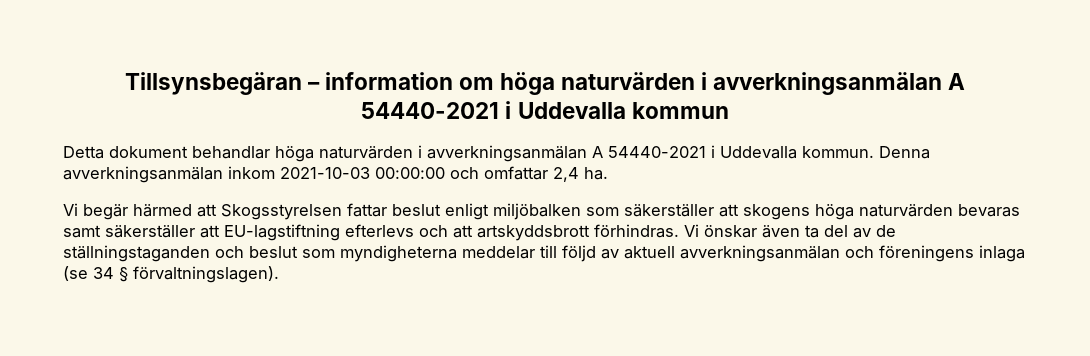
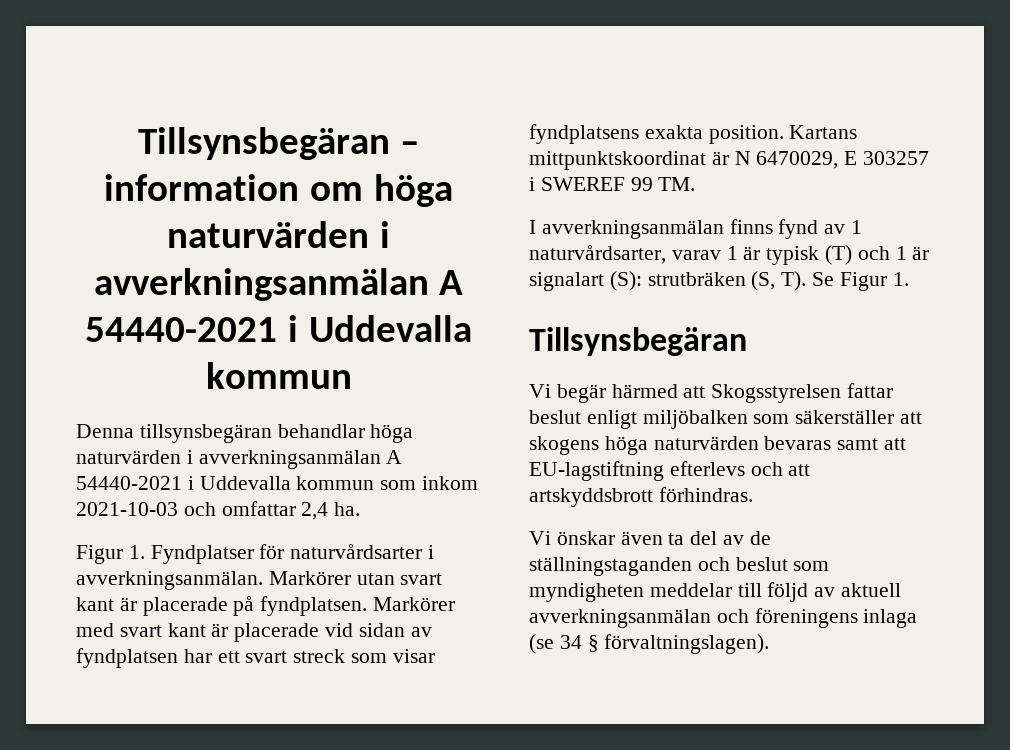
[63,146,188,159] Detta dokument -> [76,424,272,443] Denna tillsynsbegäran
[802,146,930,159] [63,166,223,183] kommun. Denna avverkningsanmälan -> [296,476,417,490] kommun som
[375,167,445,179] 00:00:00 -> (178, 509) none
(608, 173) none -> [76,544,435,564] [76,571,443,590] [76,596,456,616] [76,623,432,642] [76,648,435,668] [529,124,858,144] [529,151,930,170] [529,177,696,191] [529,219,863,239] [529,245,930,265] [529,271,909,291] [529,327,747,356] // Figur 1. Fyndplatser för naturvårdsarter i avverkningsanmälan. Markörer utan svart kant är placerade på fyndplatsen. Markörer med svart kant är placerade vid sidan av fyndplatsen har ett svart streck som visar fyndplatsens exakta position. Kartans mittpunktskoordinat är N 6470029, E 303257 i SWEREF 99 TM. // I avverkningsanmälan finns fynd av 1 naturvårdsarter, varav 1 är typisk (T) och 1 är signalart (S): strutbräken (S, T). Se Figur 1. // Tillsynsbegäran
[105,225,195,238] säkerställer -> (879, 444) none
(679, 231) none -> (753, 494) //
[340,245,457,262] myndigheterna -> [529,583,644,602] myndigheten

